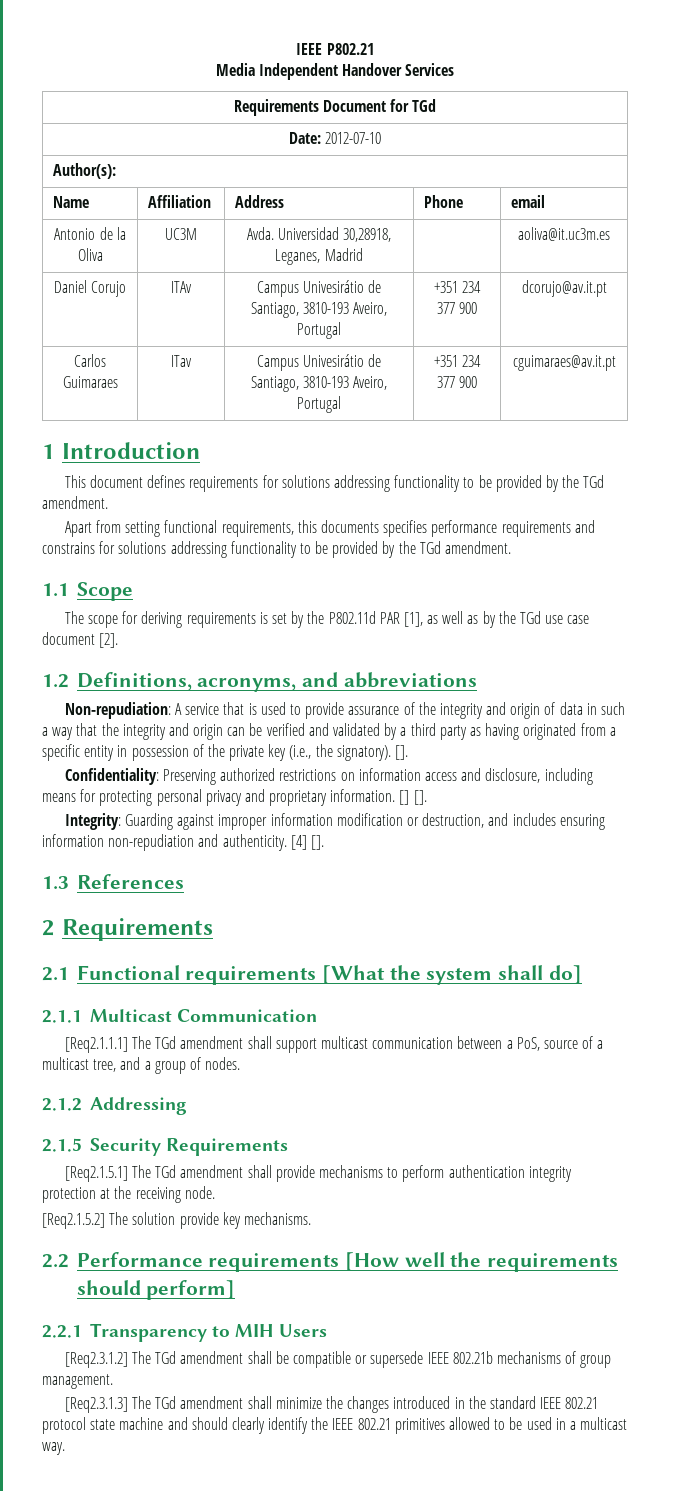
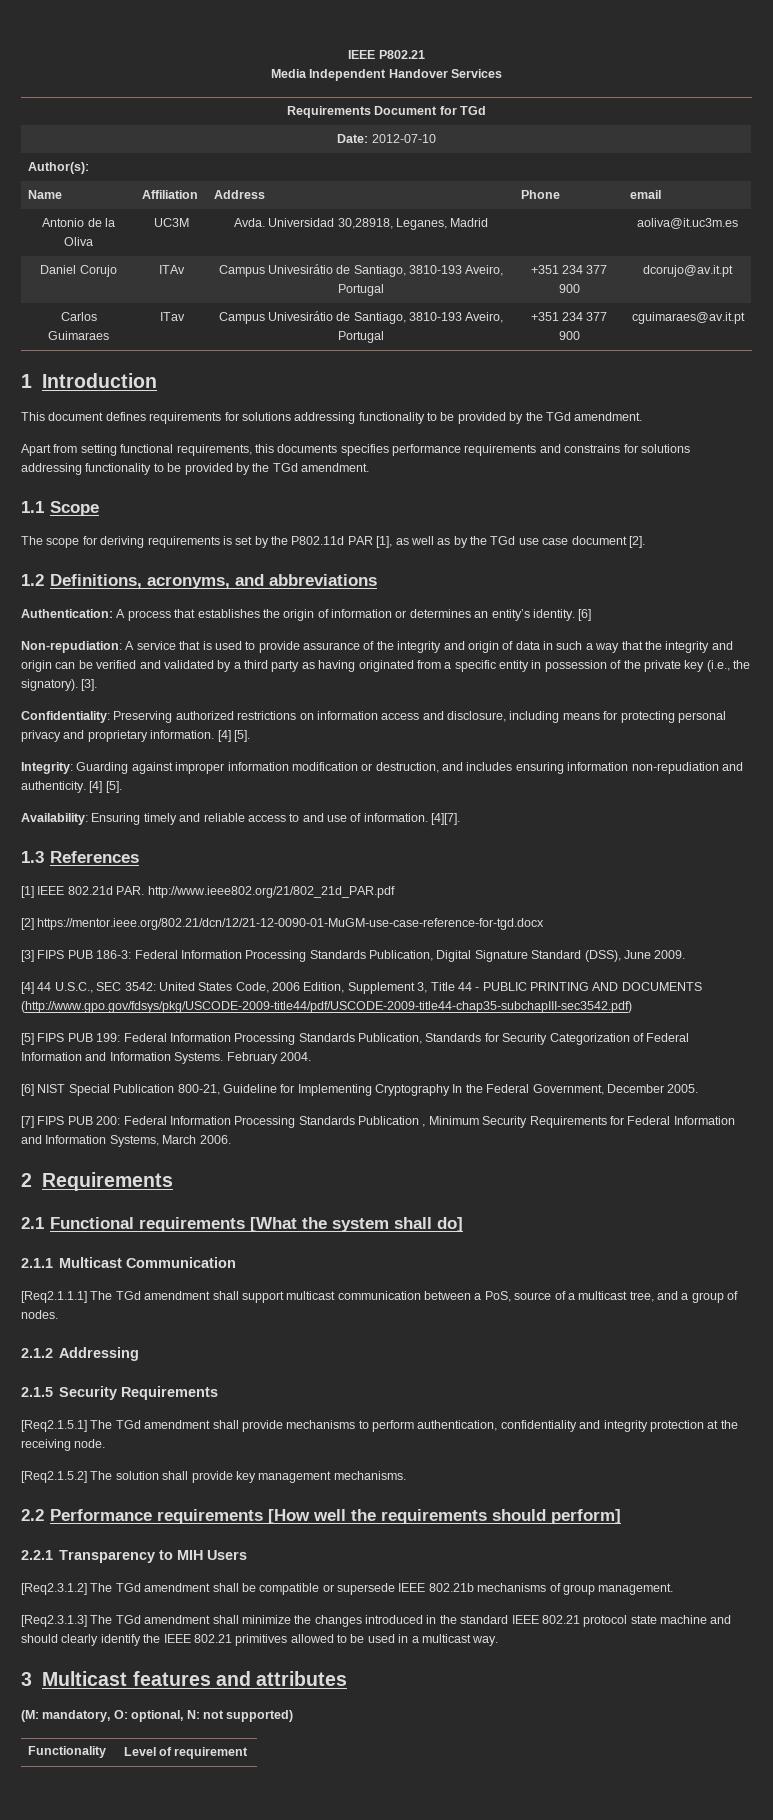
(477, 680) none -> [21,609,592,621] // Authentication: A process that establishes the origin of information or determines an entity’s identity. [6]
[395,745,409,760] []. -> [81,679,98,691] [3].
[399,790,427,805] [] []. -> [217,730,250,742] [4] [5].
[310,835,324,850] [42,874,184,889] []. // 1.3 References -> [105,781,122,793] [21,813,461,825] [21,851,140,863] [21,886,395,898] [21,918,545,930] [21,950,686,962] [21,982,702,994] [21,1001,632,1013] [21,1033,690,1045] [21,1052,311,1064] [21,1084,699,1096] [21,1116,735,1128] [21,1135,231,1147] [5]. // Availability: Ensuring timely and reliable access to and use of information. [4][7]. // 1.3 References // [1] IEEE 802.21d PAR. http://www.ieee802.org/21/802_21d_PAR.pdf // [2] https://mentor.ieee.org/802.21/dcn/12/21-12-0090-01-MuGM-use-case-reference-for-tgd.docx // [3] FIPS PUB 186-3: Federal Information Processing Standards Publication, Digital Signature Standard (DSS), June 2009. // [4] 44 U.S.C., SEC 3542: United States Code, 2006 Edition, Supplement 3, Title 44 - PUBLIC PRINTING AND DOCUMENTS (http://www.gpo.gov/fdsys/pkg/USCODE-2009-title44/pdf/USCODE-2009-title44-chap35-subchapIII-sec3542.pdf) // [5] FIPS PUB 199: Federal Information Processing Standards Publication, Standards for Security Categorization of Federal Information and Information Systems. February 2004. // [6] NIST Special Publication 800-21, Guideline for Implementing Cryptography In the Federal Government, December 2005. // [7] FIPS PUB 200: Federal Information Processing Standards Publication , Minimum Security Requirements for Federal Information and Information Systems, March 2006.
[448,1165,525,1178] authentication -> [417,1420,601,1432] authentication, confidentiality and
(176, 1218) none -> [162,1471,189,1480] shall
(241, 1220) none -> [258,1471,332,1483] management
(65, 1448) none -> [21,1671,348,1686] [21,1710,294,1722] [28,1746,107,1758] [123,1747,249,1759] // 3 Multicast features and attributes // (M: mandatory, O: optional, N: not supported) // Functionality | Level of requirement

